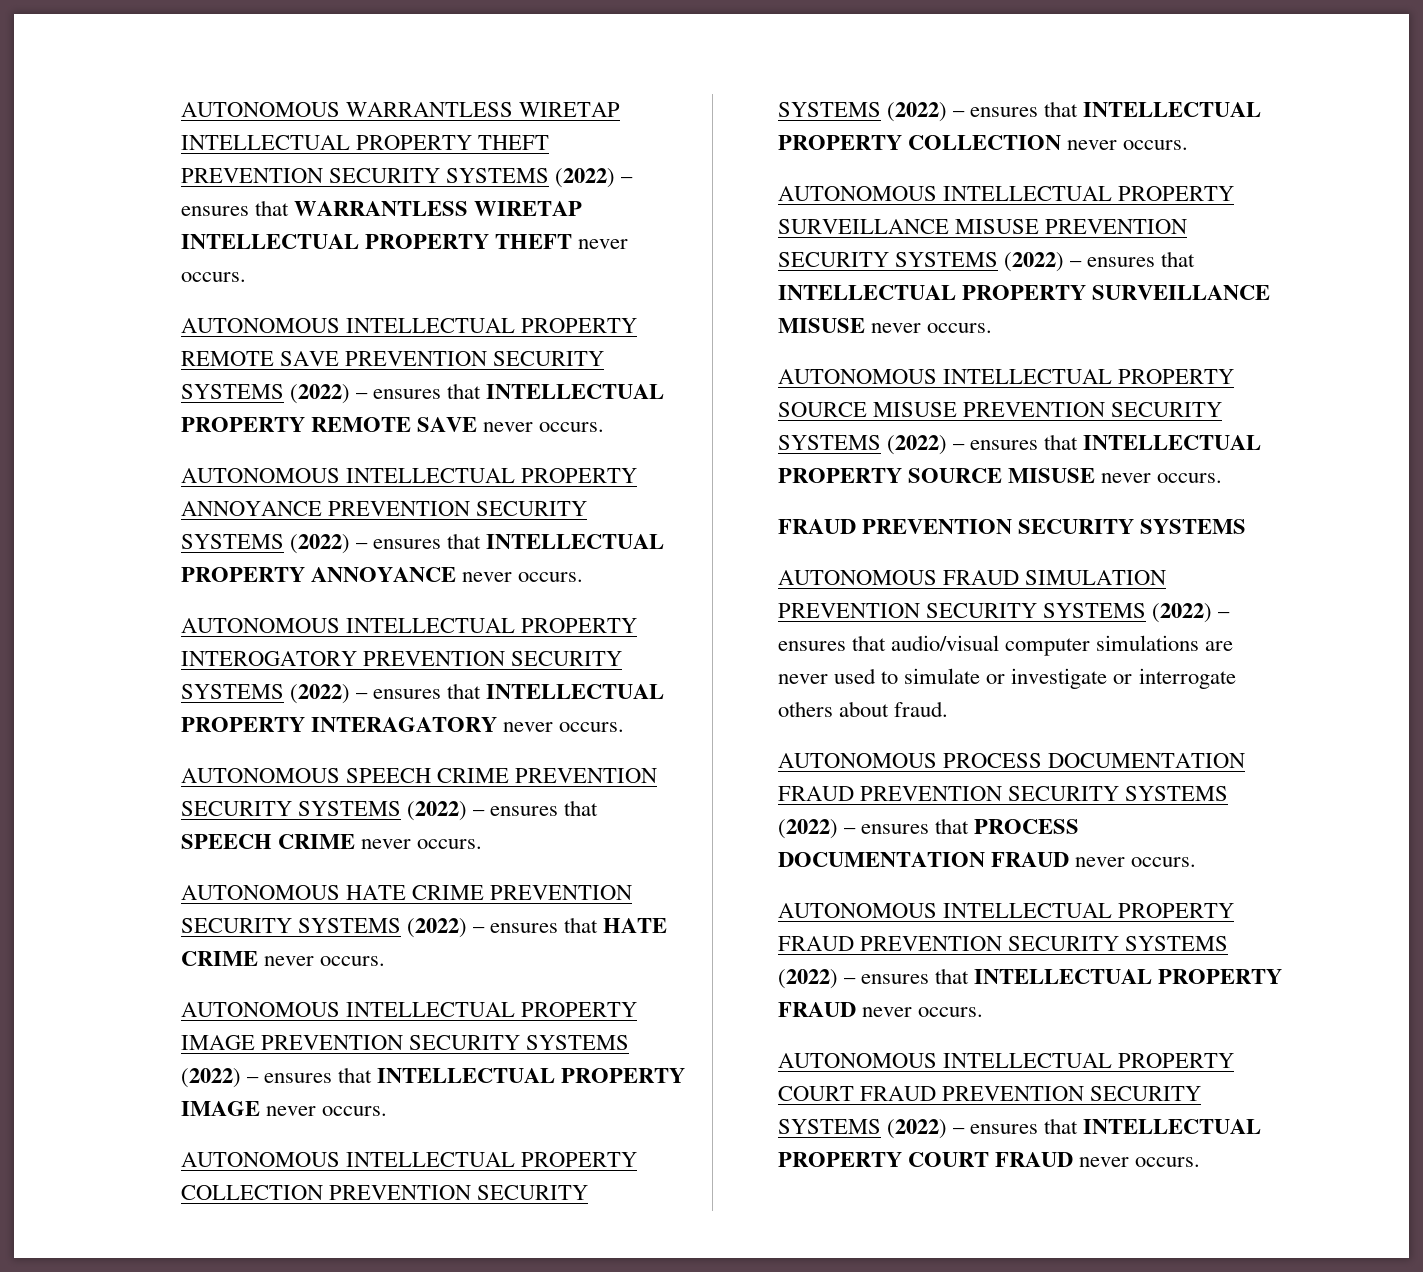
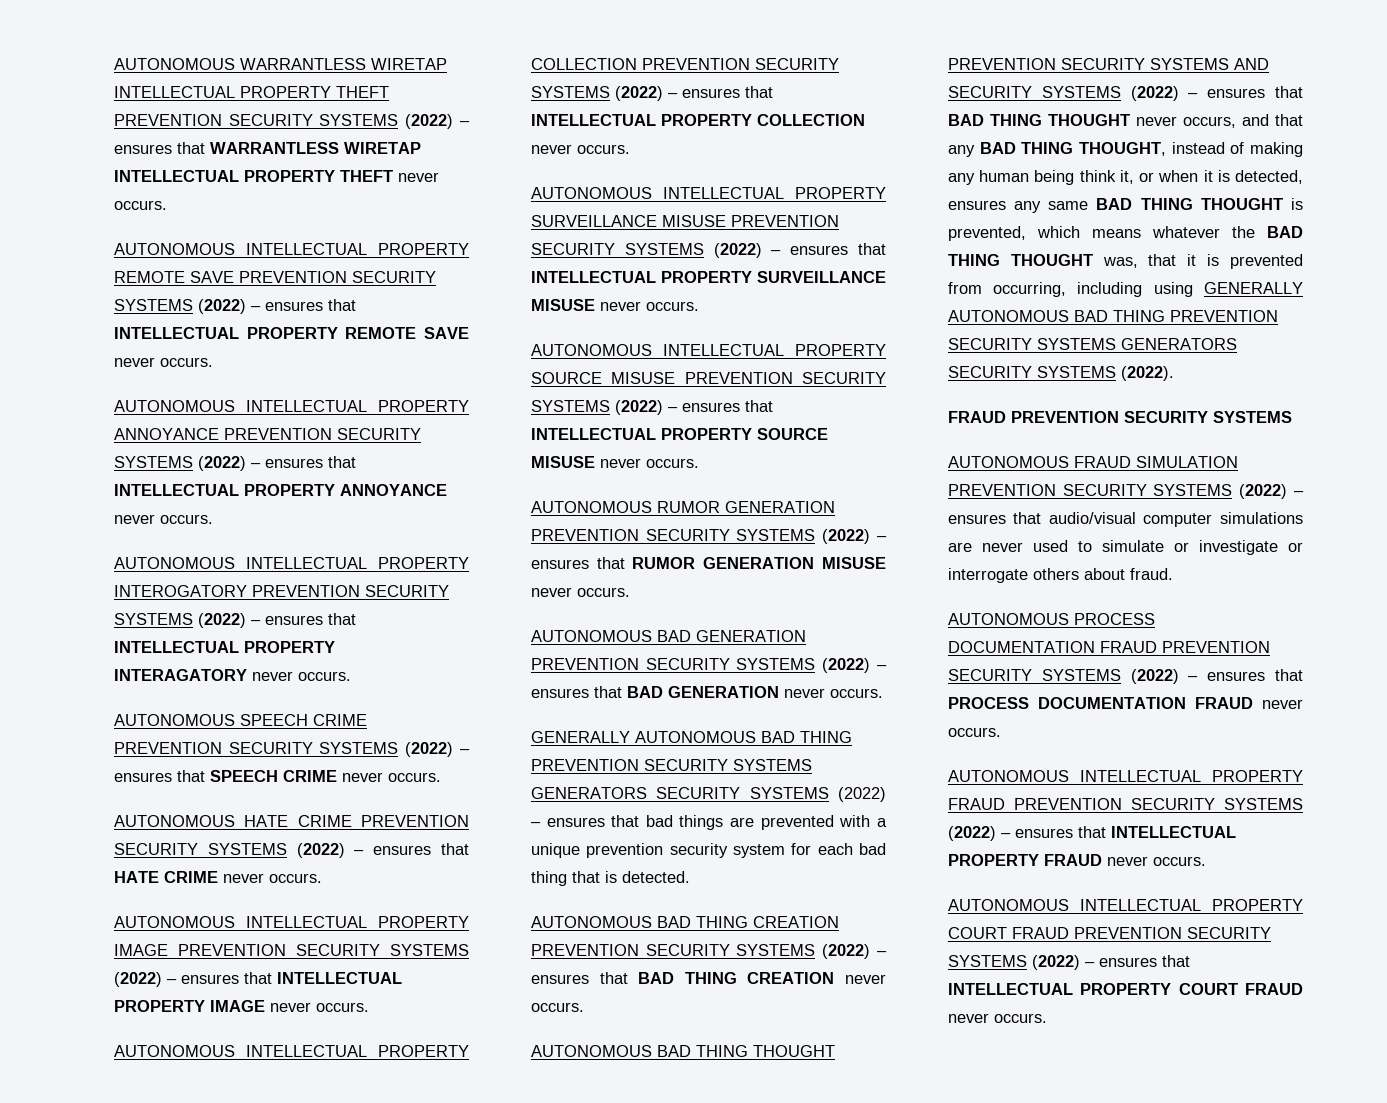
(1223, 478) none -> [530,501,835,513] [530,529,887,544] [530,557,886,569] [530,587,630,597] [530,630,806,642] [530,658,887,673] [530,686,883,698] [530,731,852,743] [530,759,812,771] [530,787,886,802] [530,815,887,830] [530,843,886,858] [530,871,690,886] [530,916,839,928] [530,944,887,959] [530,972,886,984] [530,1002,584,1012] [530,1045,835,1057] [947,58,1269,70] [947,86,1303,101] [947,114,1303,128] [947,142,1303,157] [947,170,1303,185] [947,198,1303,213] [947,226,1303,241] [947,254,1303,269] [947,282,1303,297] [947,310,1278,322] [947,338,1237,350] [947,366,1174,381] // AUTONOMOUS RUMOR GENERATION PREVENTION SECURITY SYSTEMS (2022) – ensures that RUMOR GENERATION MISUSE never occurs. // AUTONOMOUS BAD GENERATION PREVENTION SECURITY SYSTEMS (2022) – ensures that BAD GENERATION never occurs. // GENERALLY AUTONOMOUS BAD THING PREVENTION SECURITY SYSTEMS GENERATORS SECURITY SYSTEMS (2022) – ensures that bad things are prevented with a unique prevention security system for each bad thing that is detected. // AUTONOMOUS BAD THING CREATION PREVENTION SECURITY SYSTEMS (2022) – ensures that BAD THING CREATION never occurs. // AUTONOMOUS BAD THING THOUGHT PREVENTION SECURITY SYSTEMS AND SECURITY SYSTEMS (2022) – ensures that BAD THING THOUGHT never occurs, and that any BAD THING THOUGHT, instead of making any human being think it, or when it is detected, ensures any same BAD THING THOUGHT is prevented, which means whatever the BAD THING THOUGHT was, that it is prevented from occurring, including using GENERALLY AUTONOMOUS BAD THING PREVENTION SECURITY SYSTEMS GENERATORS SECURITY SYSTEMS (2022).

